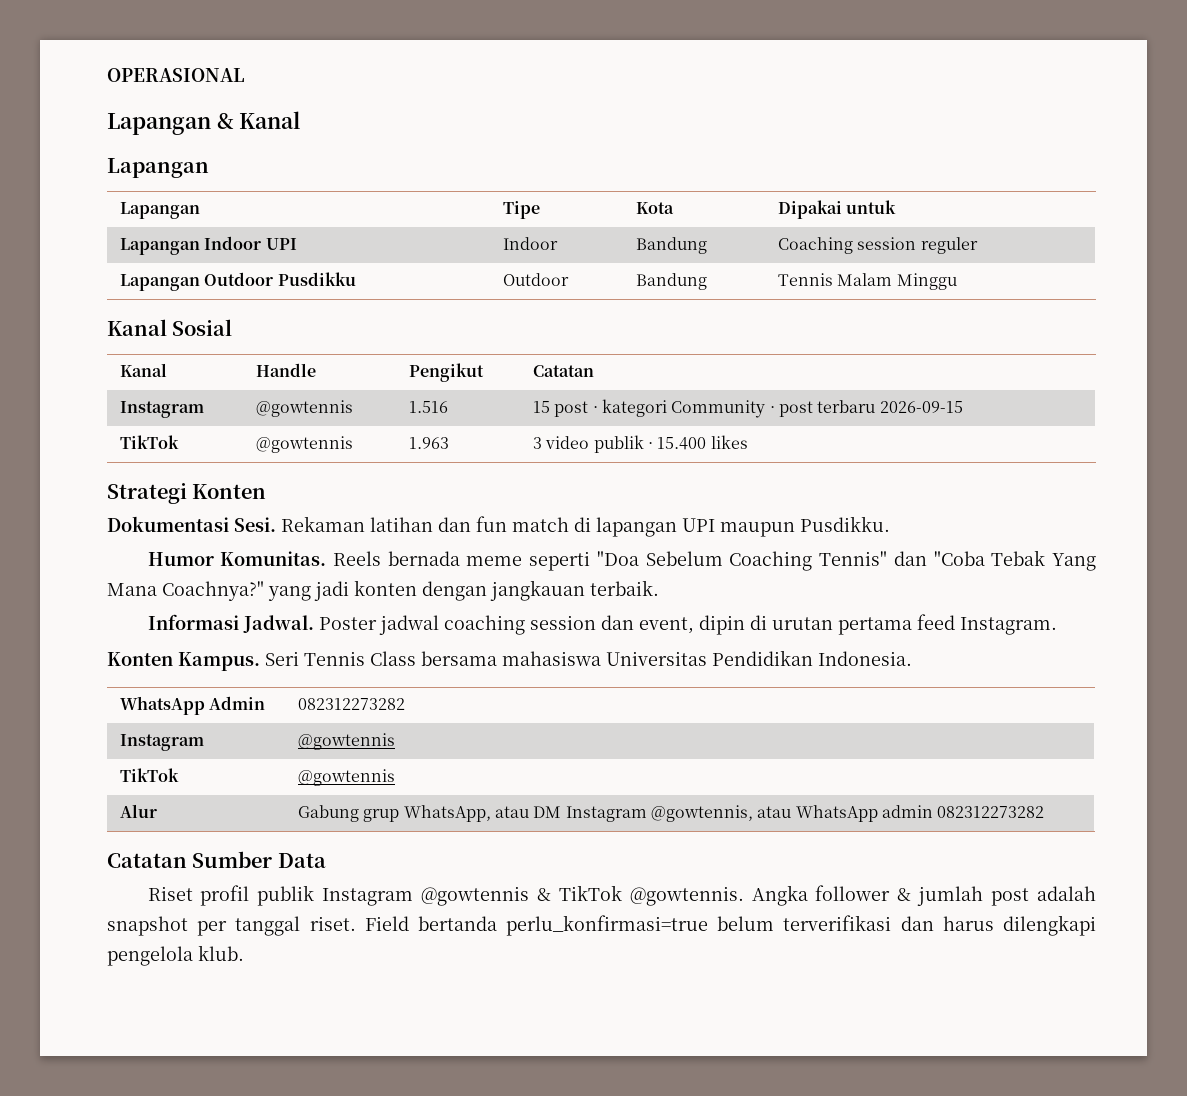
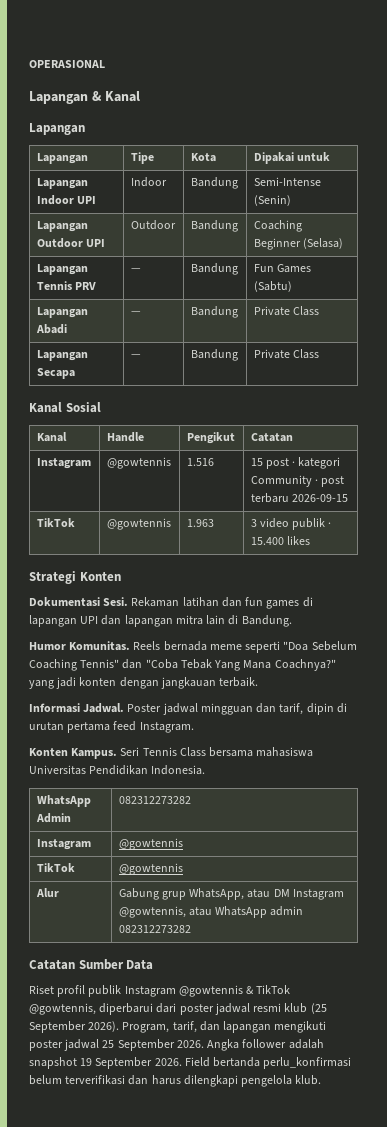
[778,237,978,254] Coaching session reguler -> [253,177,321,186] [253,195,291,206] Semi-Intense (Senin)
[277,272,356,286] Pusdikku -> [85,239,105,247] UPI
[778,273,957,290] Tennis Malam Minggu -> [253,220,302,232] [253,238,343,250] [36,264,88,275] [36,281,96,290] [130,268,141,272] [190,263,238,275] [253,264,311,273] [253,281,292,292] [36,307,88,318] [35,324,67,334] [130,311,141,315] [190,306,238,318] [253,306,319,316] [36,350,88,361] [36,368,75,379] [130,354,141,358] [190,349,238,361] [253,349,319,359] Coaching Beginner (Selasa) // Lapangan Tennis PRV | — | Bandung | Fun Games (Sabtu) // Lapangan Abadi | — | Bandung | Private Class // Lapangan Secapa | — | Bandung | Private Class
[512,517,569,532] match -> [266,600,300,609] games
[720,516,890,537] maupun Pusdikku. -> [101,615,292,627] dan lapangan mitra lain di Bandung.
[443,615,694,635] coaching session dan event, -> [200,703,304,715] mingguan dan tarif,
[629,885,1096,906] [107,916,356,936] @gowtennis. Angka follower & jumlah post adalah snapshot per tanggal riset. -> [29,1003,327,1015] [29,1021,327,1033] [29,1039,324,1051] [29,1057,182,1069] @gowtennis, diperbarui dari poster jadwal resmi klub (25 September 2026). Program, tarif, dan lapangan mengikuti poster jadwal 25 September 2026. Angka follower adalah snapshot 19 September 2026.
[506,915,709,936] perlu_konfirmasi=true -> [263,1057,352,1069] perlu_konfirmasi

